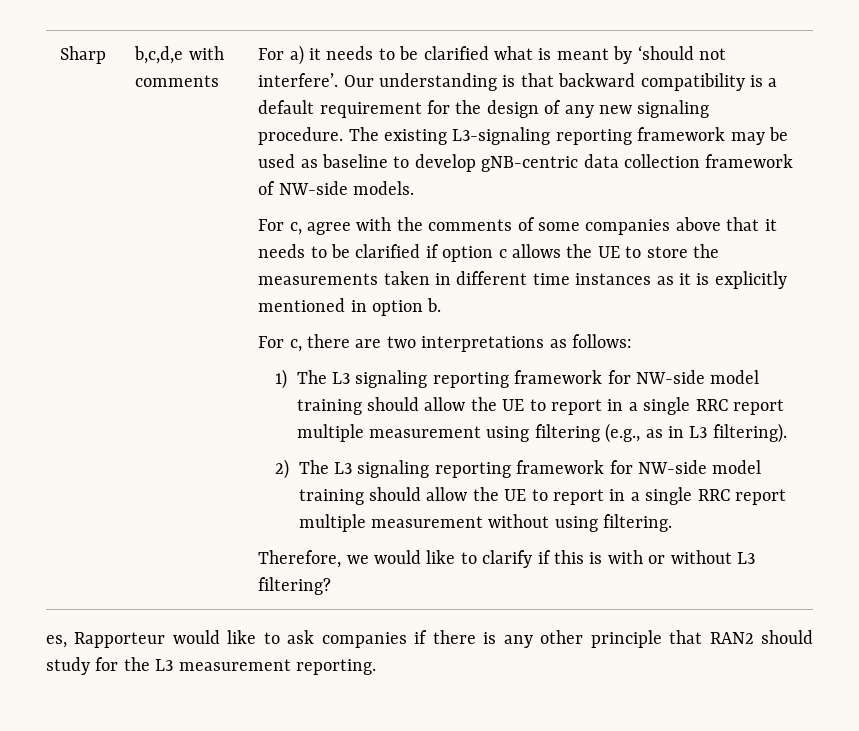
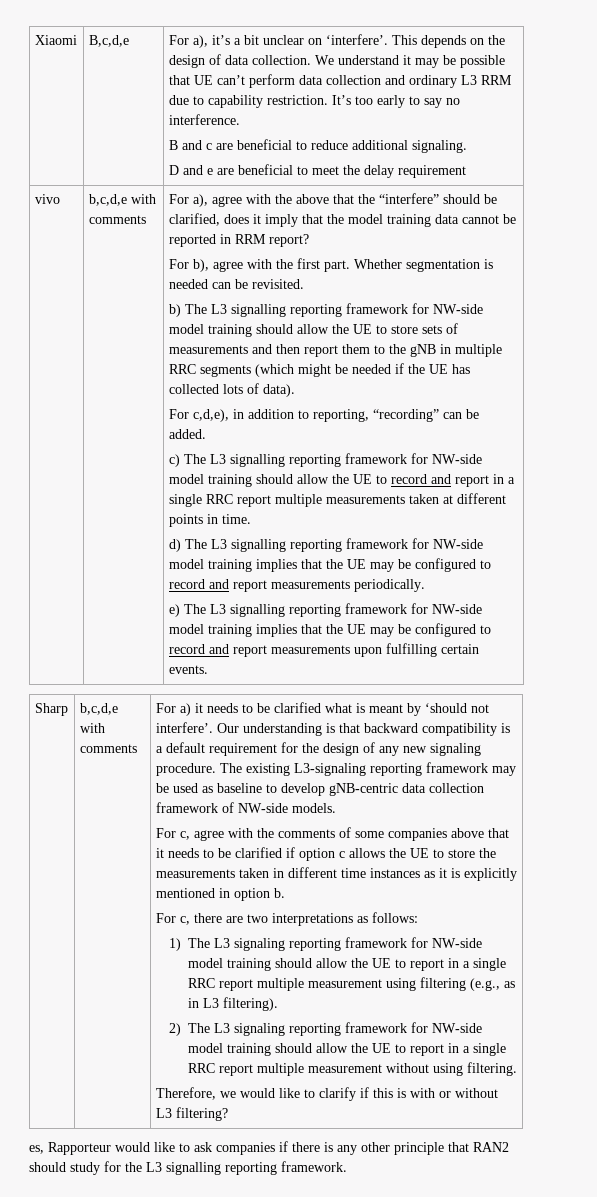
(60, 55) none -> [34,35,77,45] [88,35,129,47] [168,34,505,48] [168,54,505,68] [168,74,512,88] [168,95,460,108] [168,114,240,125] [168,139,467,153] [168,164,466,178] [34,194,60,204] [88,194,156,206] [88,215,146,224] [168,193,497,207] [168,213,516,227] [168,234,309,247] [168,258,493,272] [168,279,304,289] [168,303,483,317] [168,323,458,337] [168,344,502,357] [168,363,470,377] [168,383,295,397] [168,409,479,422] [168,429,206,439] [168,453,482,467] [168,474,515,487] [168,493,506,507] [168,514,251,527] [168,538,483,552] [168,558,491,572] [168,579,425,592] [168,603,482,617] [168,623,491,637] [168,643,479,657] [168,665,208,674] Xiaomi | B,c,d,e | For a), it’s a bit unclear on ‘interfere’. This depends on the design of data collection. We understand it may be possible that UE can’t perform data collection and ordinary L3 RRM due to capability restriction. It’s too early to say no interference. // B and c are beneficial to reduce additional signaling. // D and e are beneficial to meet the delay requirement // vivo | b,c,d,e with comments | For a), agree with the above that the “interfere” should be clarified, does it imply that the model training data cannot be reported in RRM report? // For b), agree with the first part. Whether segmentation is needed can be revisited. // b) The L3 signalling reporting framework for NW-side model training should allow the UE to store sets of measurements and then report them to the gNB in multiple RRC segments (which might be needed if the UE has collected lots of data). // For c,d,e), in addition to reporting, “recording” can be added. // c) The L3 signalling reporting framework for NW-side model training should allow the UE to record and report in a single RRC report multiple measurements taken at different points in time. // d) The L3 signalling reporting framework for NW-side model training implies that the UE may be configured to record and report measurements periodically. // e) The L3 signalling reporting framework for NW-side model training implies that the UE may be configured to record and report measurements upon fulfilling certain events. //
[178,659,376,675] measurement reporting. -> [166,1161,347,1175] signalling reporting framework.

